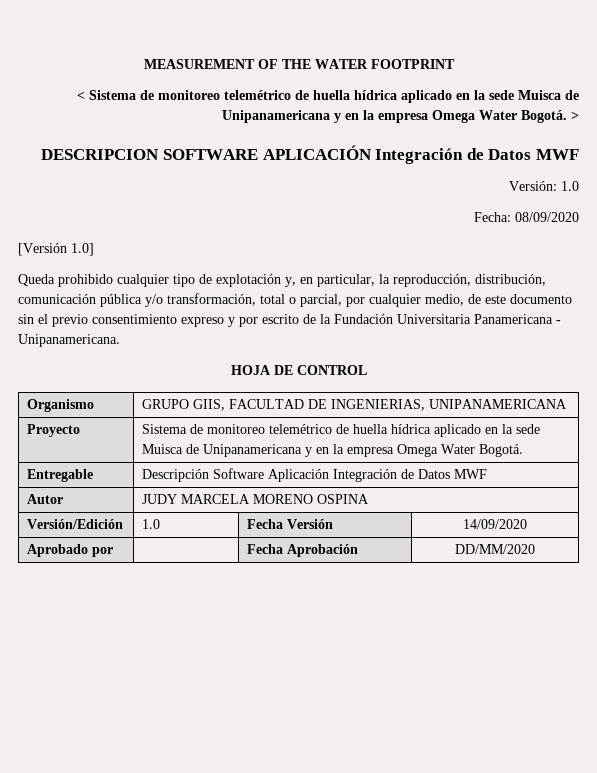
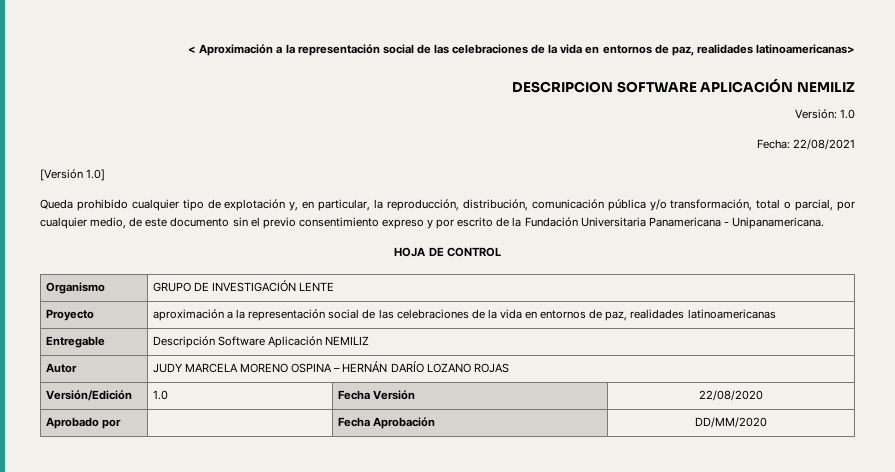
[143,59,455,69] [77,90,579,103] [222,110,579,123] MEASUREMENT OF THE WATER FOOTPRINT // < Sistema de monitoreo telemétrico de huella hídrica aplicado en la sede Muisca de Unipanamericana y en la empresa Omega Water Bogotá. > -> [188,44,856,56] < Aproximación a la representación social de las celebraciones de la vida en entornos de paz, realidades latinoamericanas>
[375,148,579,164] Integración de Datos MWF -> [797,82,855,92] NEMILIZ
[515,212,579,222] 08/09/2020 -> [793,139,855,150] 22/08/2021
[193,399,568,411] [27,424,81,437] [142,424,541,437] [142,444,524,457] GIIS, FACULTAD DE INGENIERIAS, UNIPANAMERICANA // Proyecto | Sistema de monitoreo telemétrico de huella hídrica aplicado en la sede Muisca de Unipanamericana y en la empresa Omega Water Bogotá. -> [193,280,335,292] [45,309,94,321] [152,309,776,321] DE INVESTIGACIÓN LENTE // Proyecto | aproximación a la representación social de las celebraciones de la vida en entornos de paz, realidades latinoamericanas
[333,469,488,482] Integración de Datos MWF -> [325,336,370,345] NEMILIZ
(370, 499) none -> [333,361,509,373] – HERNÁN DARÍO LOZANO ROJAS
[463,519,527,529] 14/09/2020 -> [699,390,763,401] 22/08/2020

